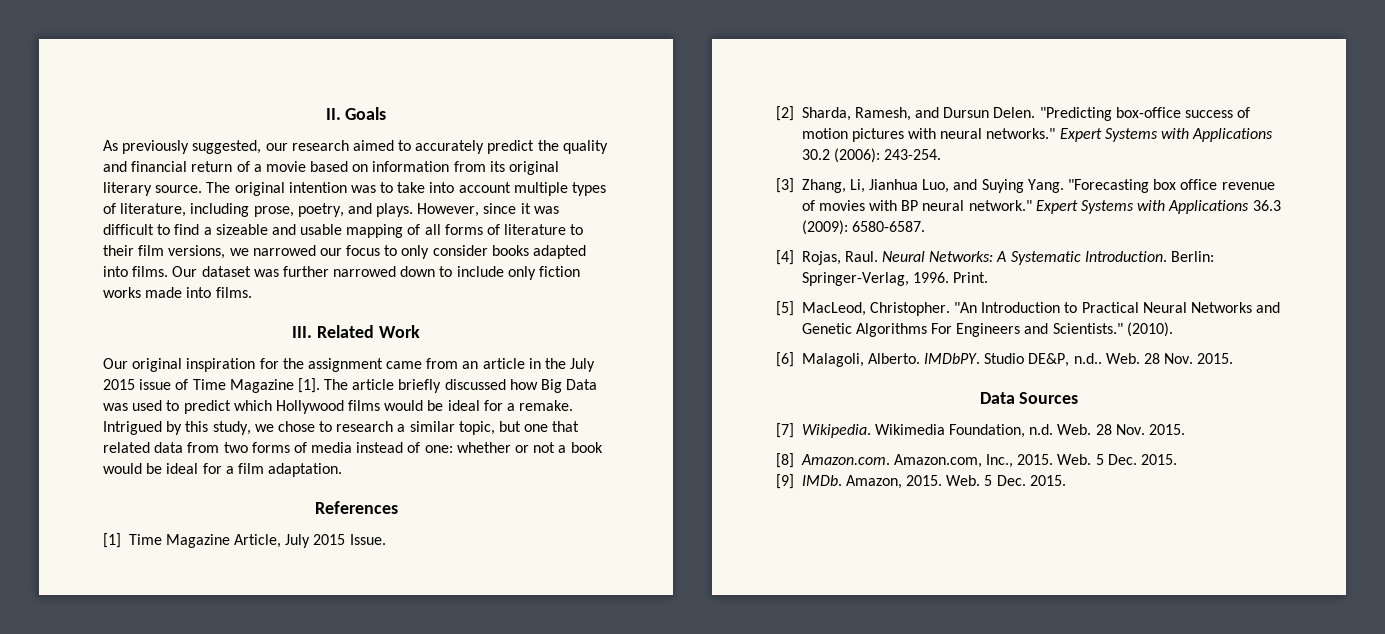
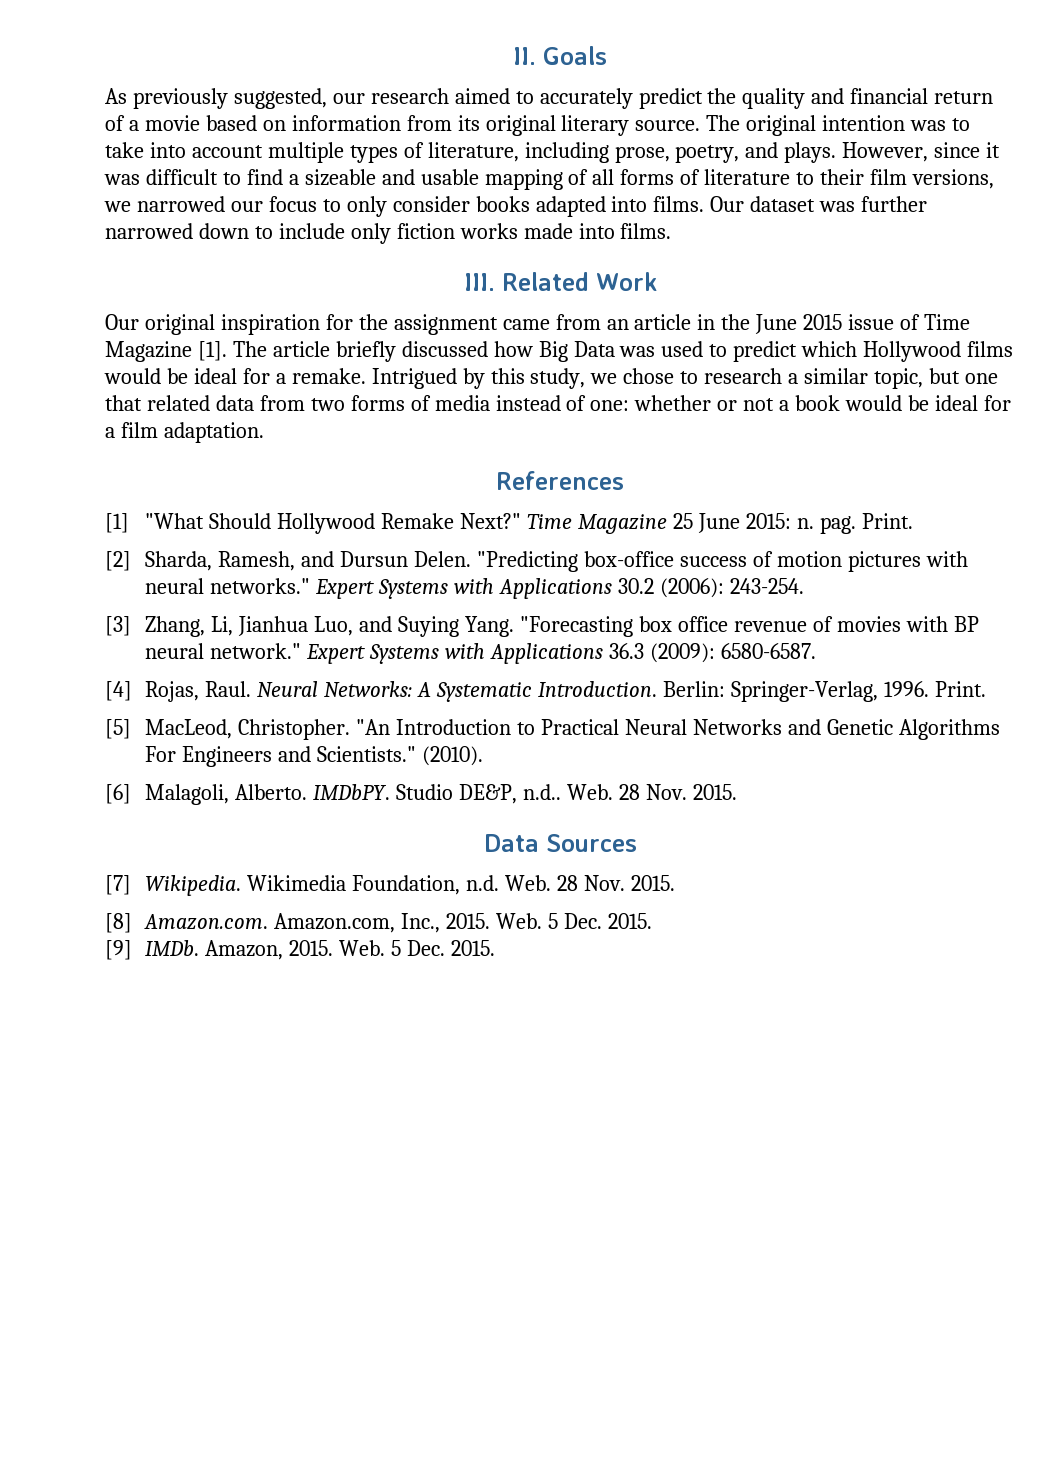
[570,358,596,372] July -> [755,314,798,334] June
[128,534,386,548] Time Magazine Article, July 2015 Issue. -> [145,513,913,534] "What Should Hollywood Remake Next?" Time Magazine 25 June 2015: n. pag. Print.

